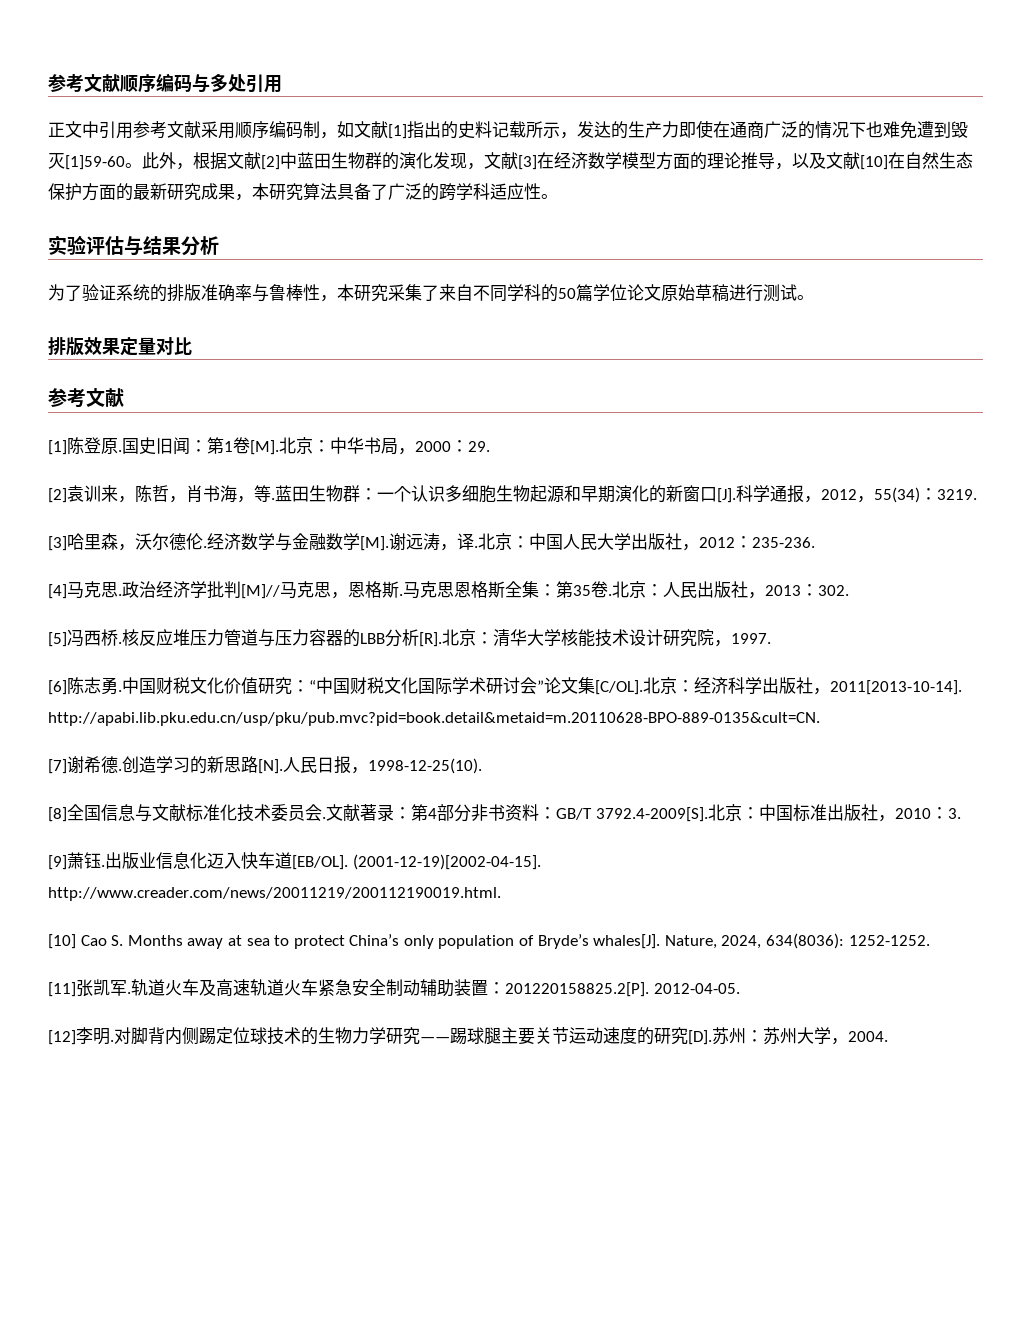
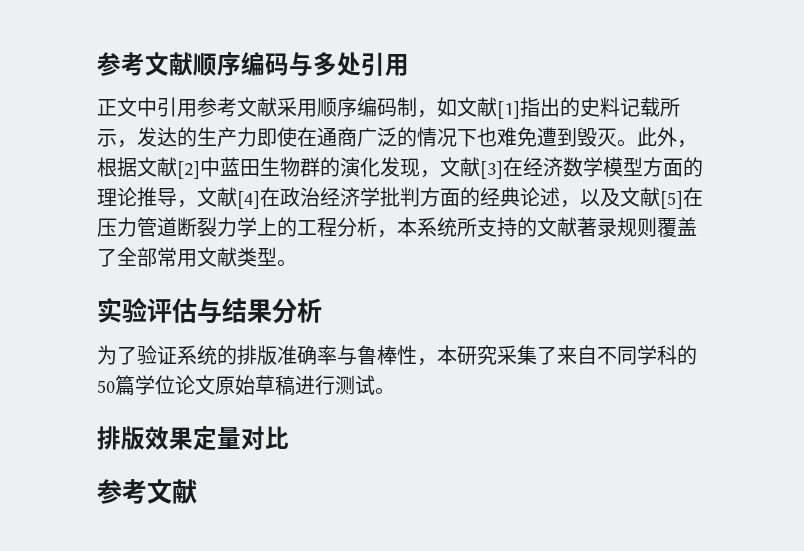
[65,155,125,170] [1]59-60 -> (617, 137) none
[792,152,973,170] [48,183,541,201] 以及文献[10]在自然生态保护方面的最新研究成果，本研究算法具备了广泛的跨学科适应性 -> [197,187,703,209] [97,217,697,238] [97,247,277,267] 文献[4]在政治经济学批判方面的经典论述，以及文献[5]在压力管道断裂力学上的工程分析，本系统所支持的文献著录规则覆盖了全部常用文献类型
[48,437,490,455] [48,485,977,503] [48,533,815,551] [48,581,849,599] [48,629,771,647] [48,677,962,695] [48,712,820,726] [48,756,482,774] [48,804,961,822] [48,852,541,870] [48,887,501,901] [48,933,930,949] [48,979,740,997] [48,1027,888,1045] // [1]陈登原.国史旧闻：第1卷[M].北京：中华书局，2000：29. // [2]袁训来，陈哲，肖书海，等.蓝田生物群：一个认识多细胞生物起源和早期演化的新窗口[J].科学通报，2012，55(34)：3219. // [3]哈里森，沃尔德伦.经济数学与金融数学[M].谢远涛，译.北京：中国人民大学出版社，2012：235-236. // [4]马克思.政治经济学批判[M]//马克思，恩格斯.马克思恩格斯全集：第35卷.北京：人民出版社，2013：302. // [5]冯西桥.核反应堆压力管道与压力容器的LBB分析[R].北京：清华大学核能技术设计研究院，1997. // [6]陈志勇.中国财税文化价值研究：“中国财税文化国际学术研讨会”论文集[C/OL].北京：经济科学出版社，2011[2013-10-14]. http://apabi.lib.pku.edu.cn/usp/pku/pub.mvc?pid=book.detail&metaid=m.20110628-BPO-889-0135&cult=CN. // [7]谢希德.创造学习的新思路[N].人民日报，1998-12-25(10). // [8]全国信息与文献标准化技术委员会.文献著录：第4部分非书资料：GB/T 3792.4-2009[S].北京：中国标准出版社，2010：3. // [9]萧钰.出版业信息化迈入快车道[EB/OL]. (2001-12-19)[2002-04-15]. http://www.creader.com/news/20011219/200112190019.html. // [10] Cao S. Months away at sea to protect China’s only population of Bryde’s whales[J]. Nature, 2024, 634(8036): 1252-1252. // [11]张凯军.轨道火车及高速轨道火车紧急安全制动辅助装置：201220158825.2[P]. 2012-04-05. // [12]李明.对脚背内侧踢定位球技术的生物力学研究——踢球腿主要关节运动速度的研究[D].苏州：苏州大学，2004. -> (197, 491) none

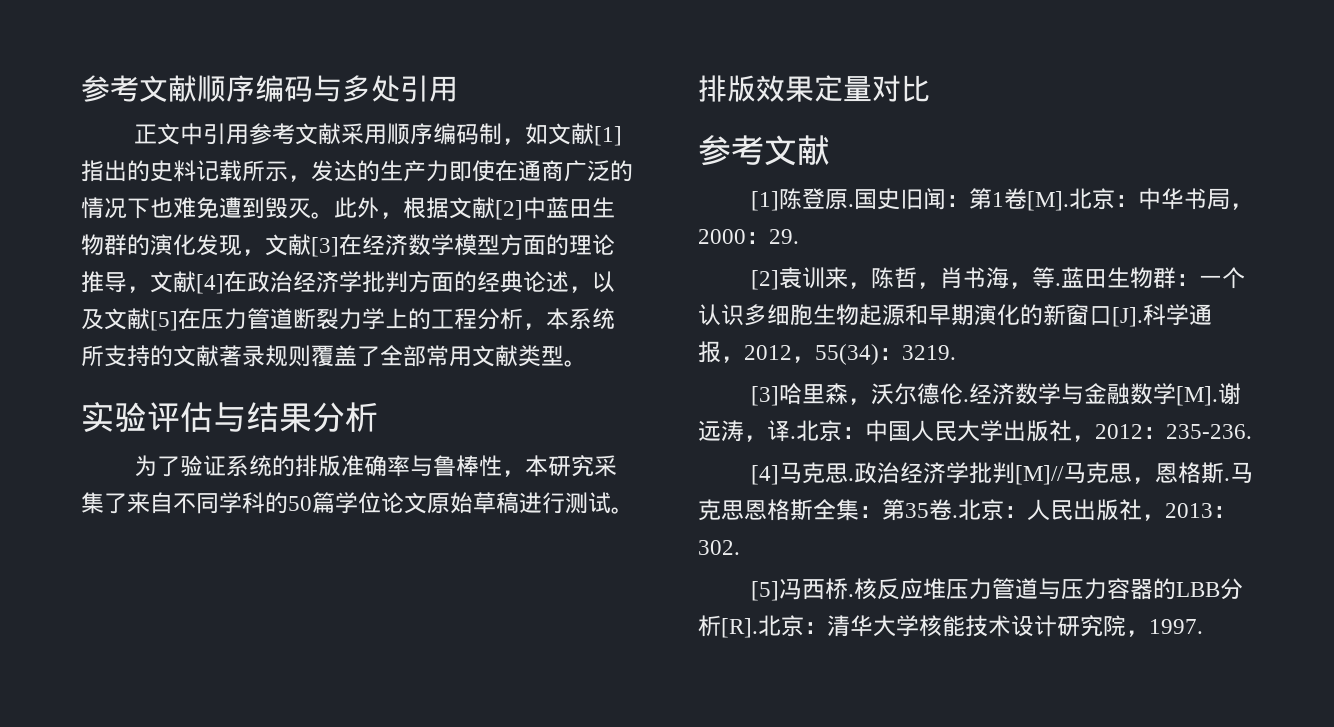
(197, 491) none -> [750,188,1253,211] [698,229,799,244] [750,267,1245,290] [698,304,1212,327] [698,341,956,365] [750,383,1241,406] [698,420,1252,442] [750,462,1253,485] [698,499,1236,521] [698,540,740,555] [750,578,1243,601] [698,615,1203,638] // [1]陈登原.国史旧闻：第1卷[M].北京：中华书局，2000：29. // [2]袁训来，陈哲，肖书海，等.蓝田生物群：一个认识多细胞生物起源和早期演化的新窗口[J].科学通报，2012，55(34)：3219. // [3]哈里森，沃尔德伦.经济数学与金融数学[M].谢远涛，译.北京：中国人民大学出版社，2012：235-236. // [4]马克思.政治经济学批判[M]//马克思，恩格斯.马克思恩格斯全集：第35卷.北京：人民出版社，2013：302. // [5]冯西桥.核反应堆压力管道与压力容器的LBB分析[R].北京：清华大学核能技术设计研究院，1997.

